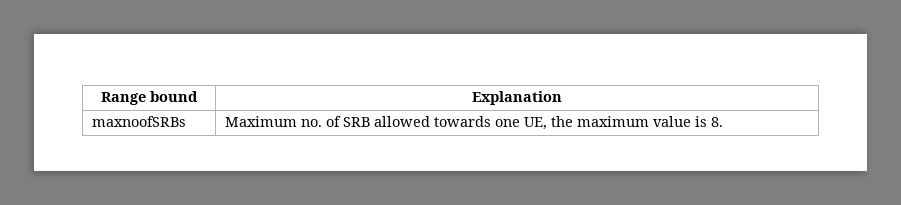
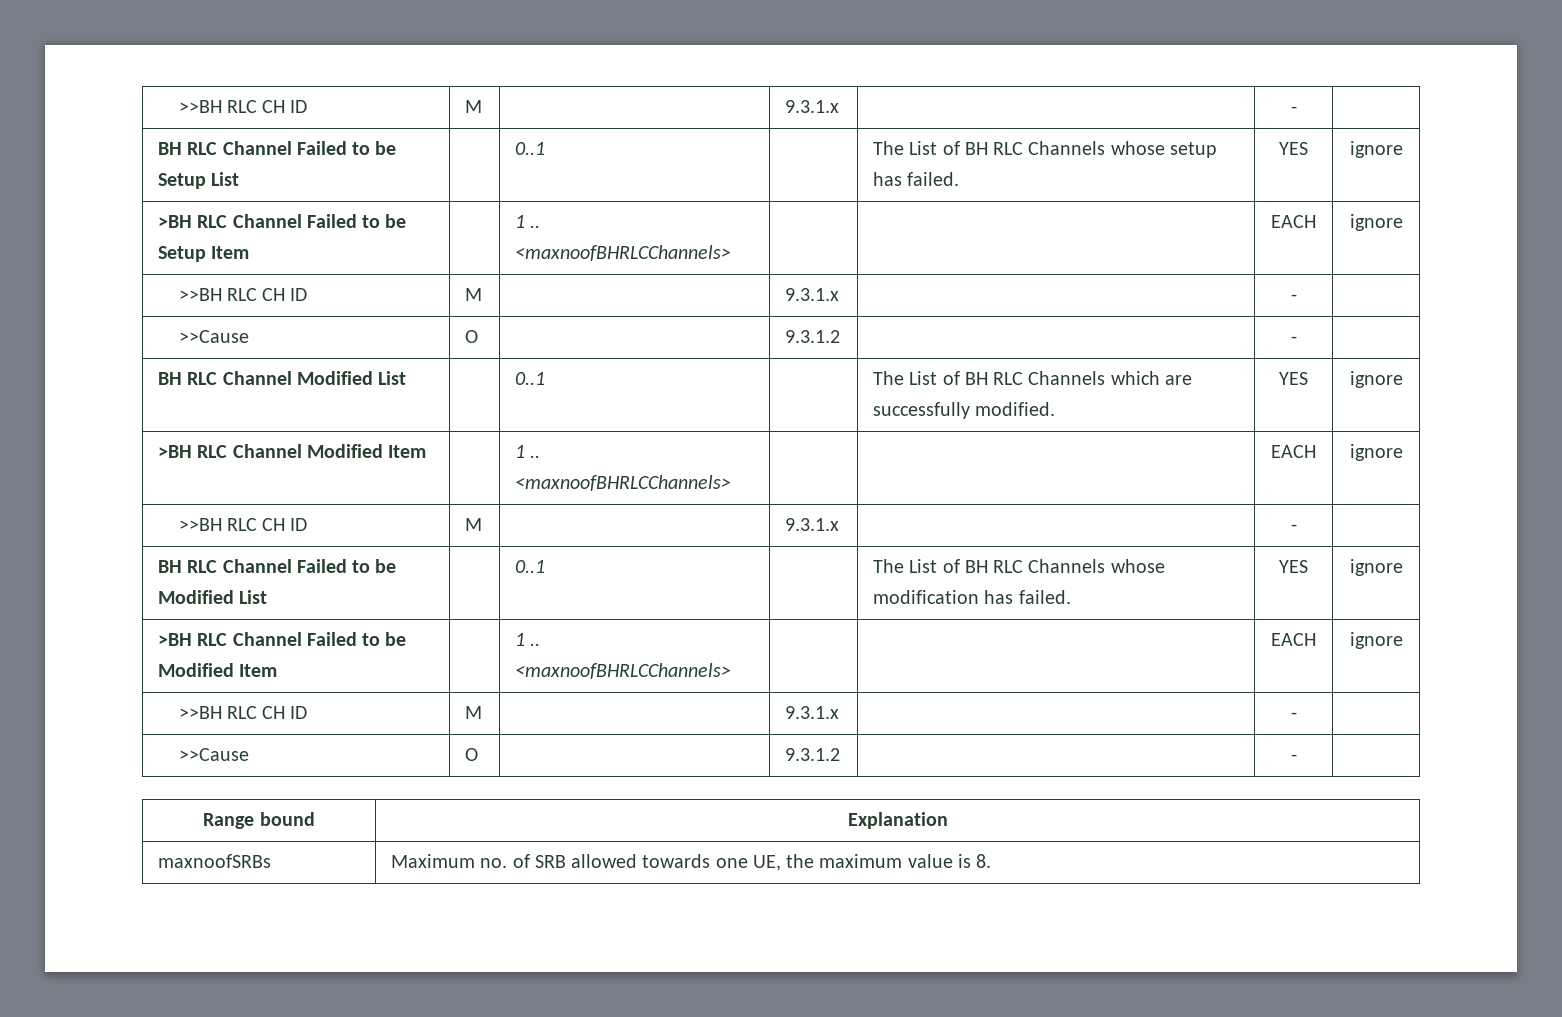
(101, 98) none -> [178,100,308,113] [465,100,483,113] [785,100,840,113] [1290,106,1297,113] [158,141,397,155] [158,172,240,189] [515,142,546,155] [873,141,1217,158] [873,172,960,186] [1279,142,1308,155] [1349,141,1403,158] [158,214,407,228] [158,246,250,262] [515,215,541,228] [515,245,732,261] [1271,215,1316,228] [1349,214,1403,231] [178,288,308,301] [465,288,483,301] [785,288,840,301] [1290,294,1297,301] [178,330,249,343] [465,330,479,343] [785,330,841,343] [1290,336,1297,343] [158,371,407,385] [515,372,546,385] [873,371,1192,385] [873,402,1056,419] [1279,372,1308,385] [1349,371,1403,388] [158,444,427,458] [515,445,541,458] [515,475,732,491] [1271,445,1316,458] [1349,444,1403,461] [178,518,308,531] [465,518,483,531] [785,518,840,531] [1290,524,1297,531] [158,559,397,573] [158,590,268,604] [515,560,546,573] [873,559,1165,573] [873,590,1071,604] [1279,560,1308,573] [1349,559,1403,576] [158,632,407,646] [158,663,278,677] [515,633,541,646] [515,663,732,679] [1271,633,1316,646] [1349,632,1403,649] [178,706,308,719] [465,706,483,719] [785,706,840,719] [1290,712,1297,719] [178,748,249,761] [465,748,479,761] [785,748,841,761] [1290,754,1297,761] >>BH RLC CH ID | M | | 9.3.1.x | | - | // BH RLC Channel Failed to be Setup List | | 0..1 | | The List of BH RLC Channels whose setup has failed. | YES | ignore // >BH RLC Channel Failed to be Setup Item | | 1 .. <maxnoofBHRLCChannels> | | | EACH | ignore // >>BH RLC CH ID | M | | 9.3.1.x | | - | // >>Cause | O | | 9.3.1.2 | | - | // BH RLC Channel Modified List | | 0..1 | | The List of BH RLC Channels which are successfully modified. | YES | ignore // >BH RLC Channel Modified Item | | 1 .. <maxnoofBHRLCChannels> | | | EACH | ignore // >>BH RLC CH ID | M | | 9.3.1.x | | - | // BH RLC Channel Failed to be Modified List | | 0..1 | | The List of BH RLC Channels whose modification has failed. | YES | ignore // >BH RLC Channel Failed to be Modified Item | | 1 .. <maxnoofBHRLCChannels> | | | EACH | ignore // >>BH RLC CH ID | M | | 9.3.1.x | | - | // >>Cause | O | | 9.3.1.2 | | - | //

